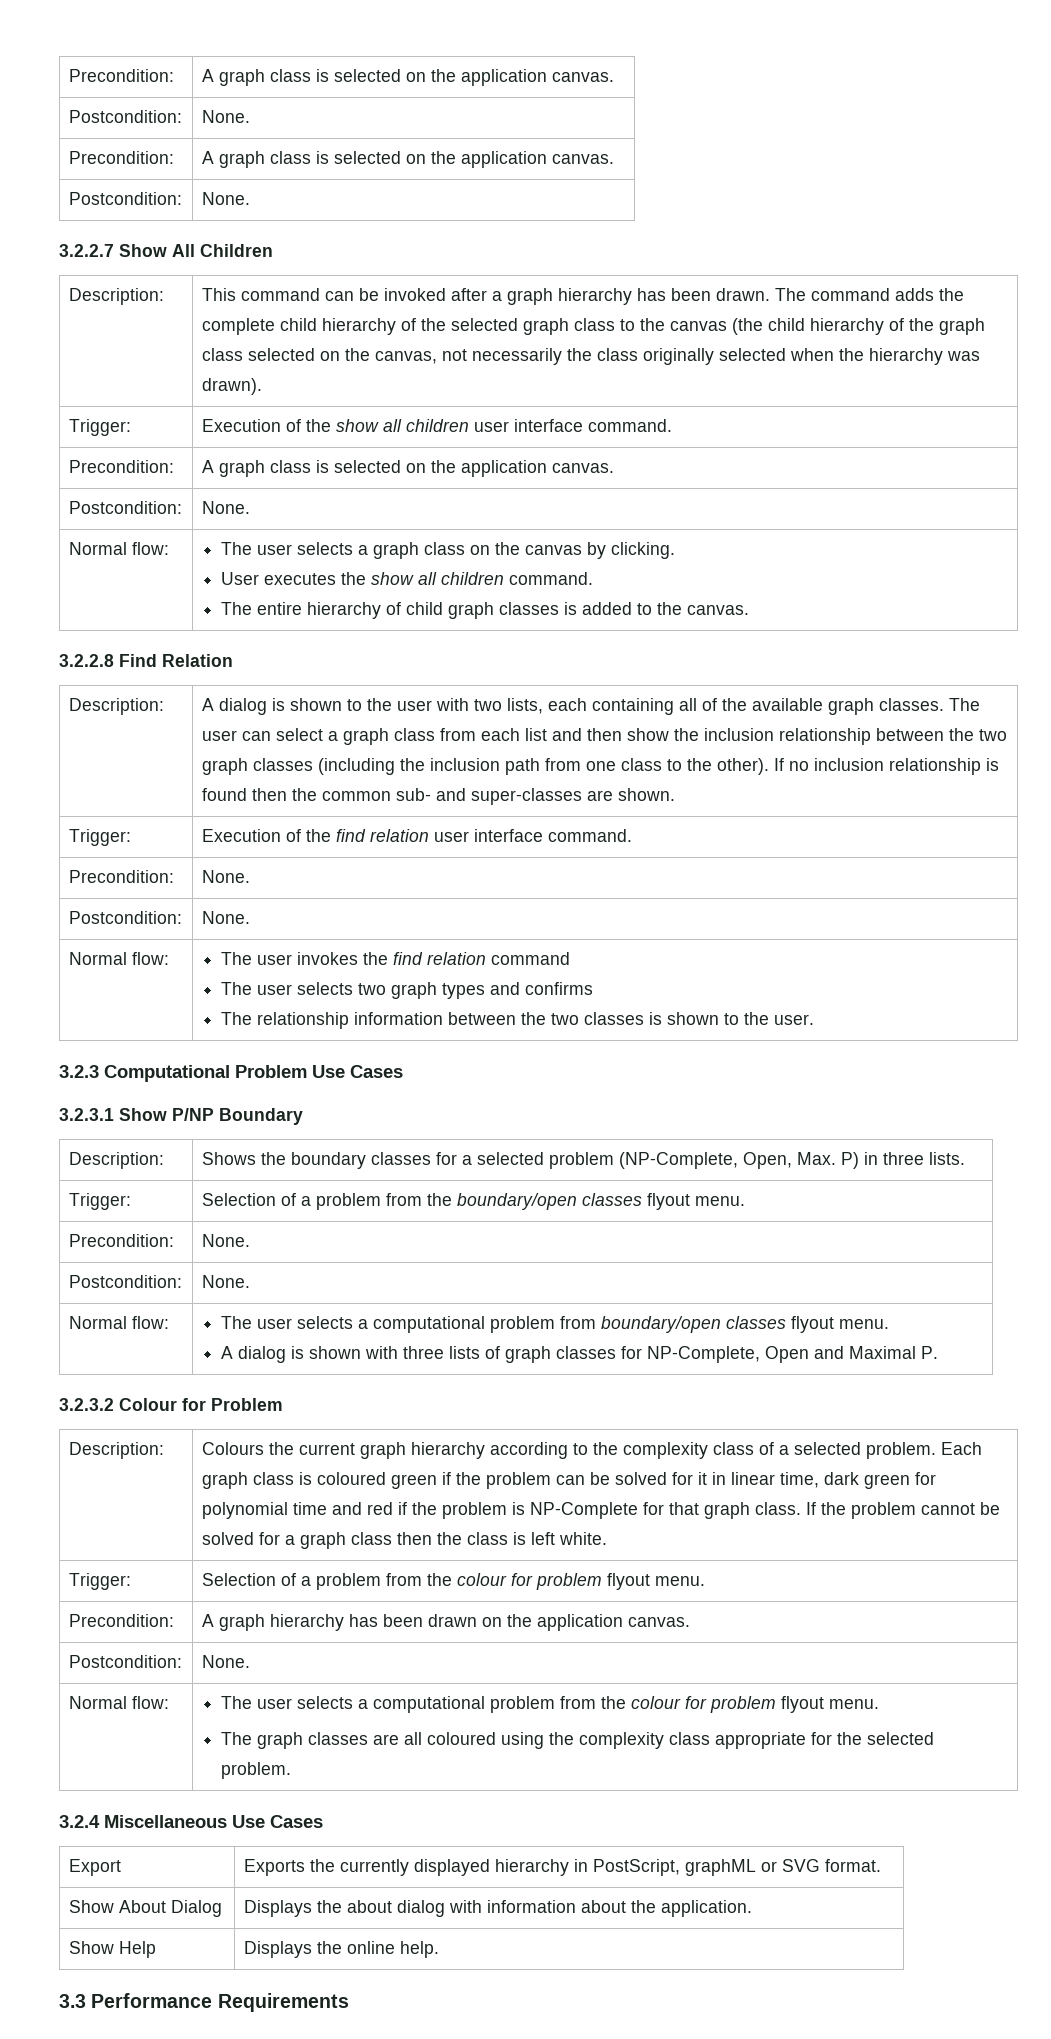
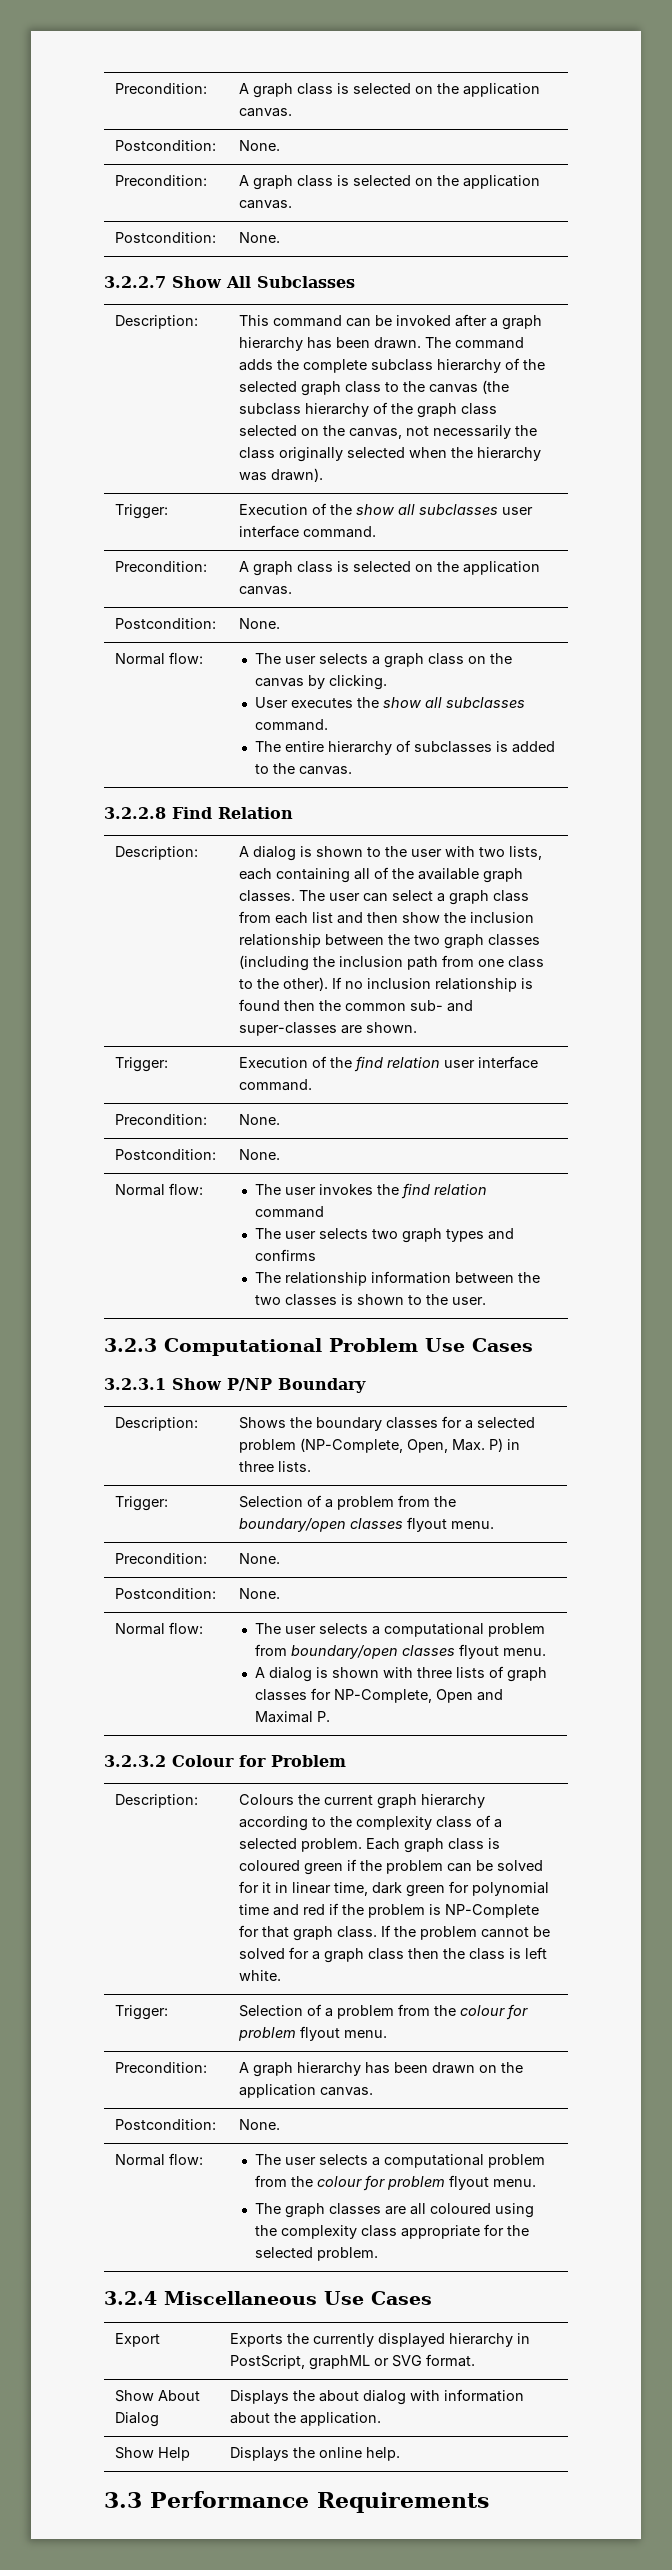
[200,244,273,257] Children -> [257,276,355,288] Subclasses
[279,318,317,331] child -> [371,359,434,371] subclass
[767,318,805,331] child -> [239,403,302,415] subclass
[405,419,469,432] children -> [419,504,499,515] subclasses
[441,572,505,585] children -> [446,697,526,708] subclasses
[406,602,560,619] child graph classes -> [414,741,493,753] subclasses

